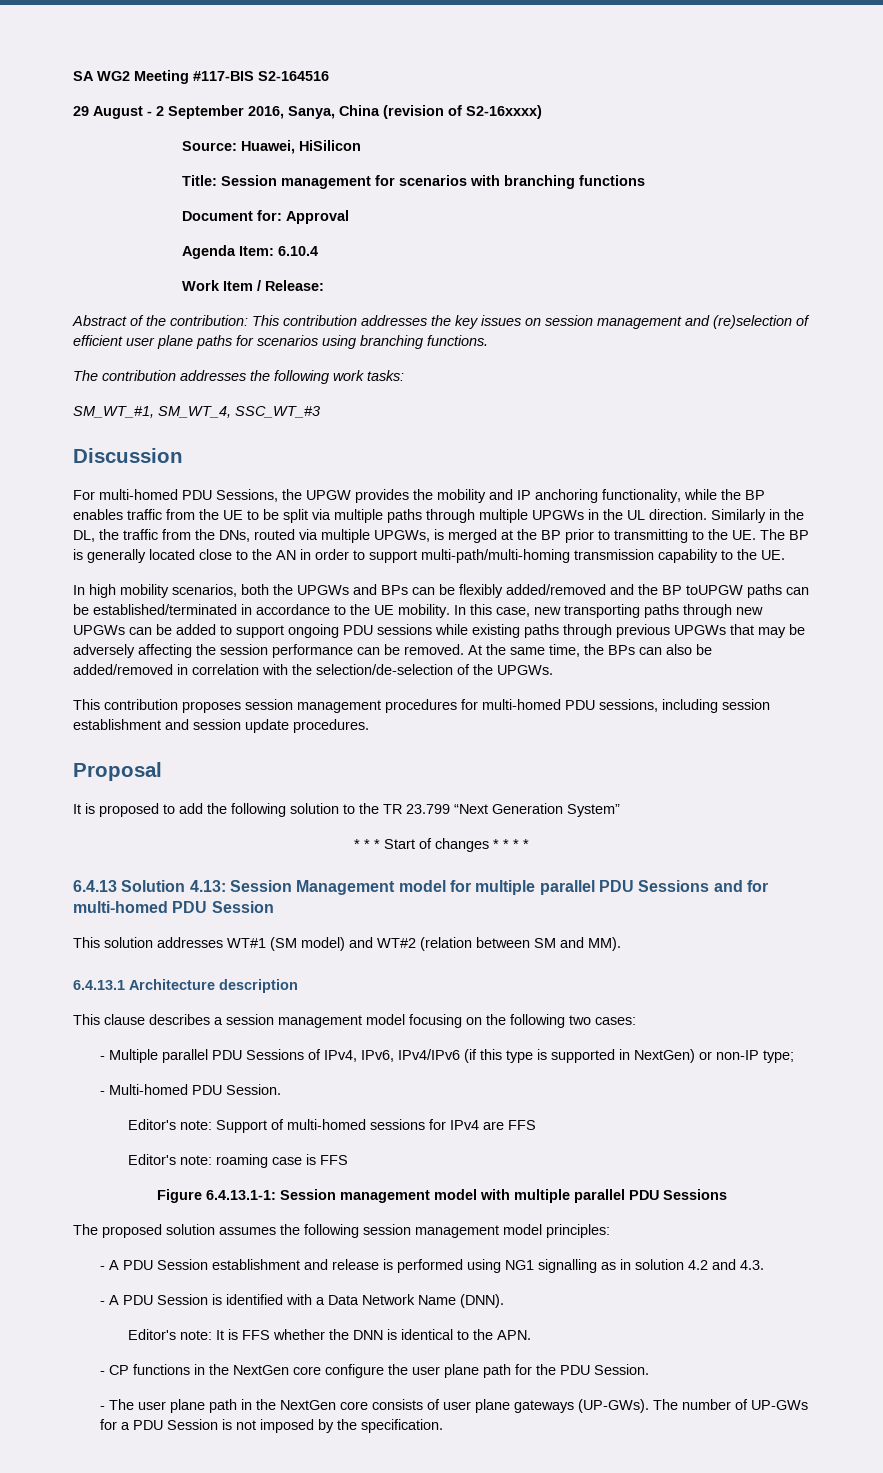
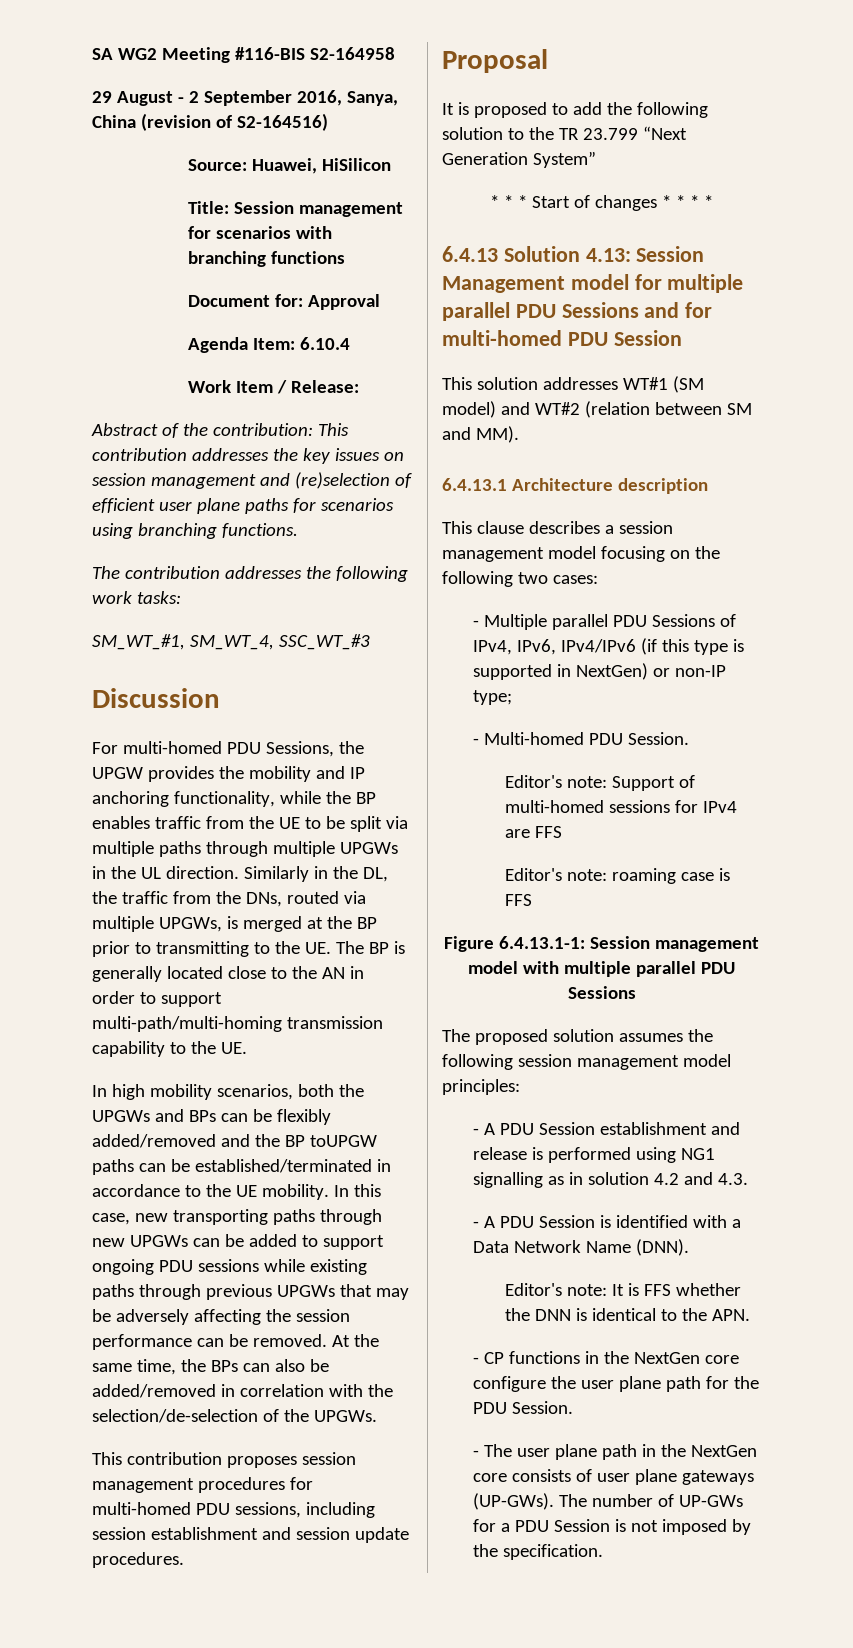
[193,71,329,81] #117-BIS S2-164516 -> [234,47,395,60] #116-BIS S2-164958
[466,105,542,119] S2-16xxxx) -> [236,113,328,131] S2-164516)

